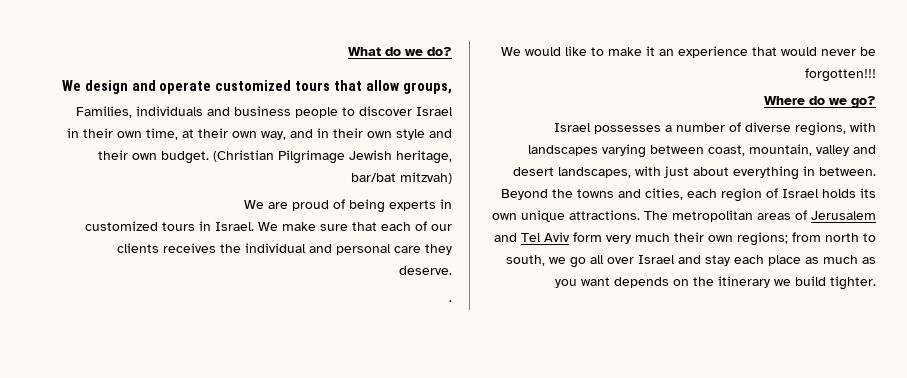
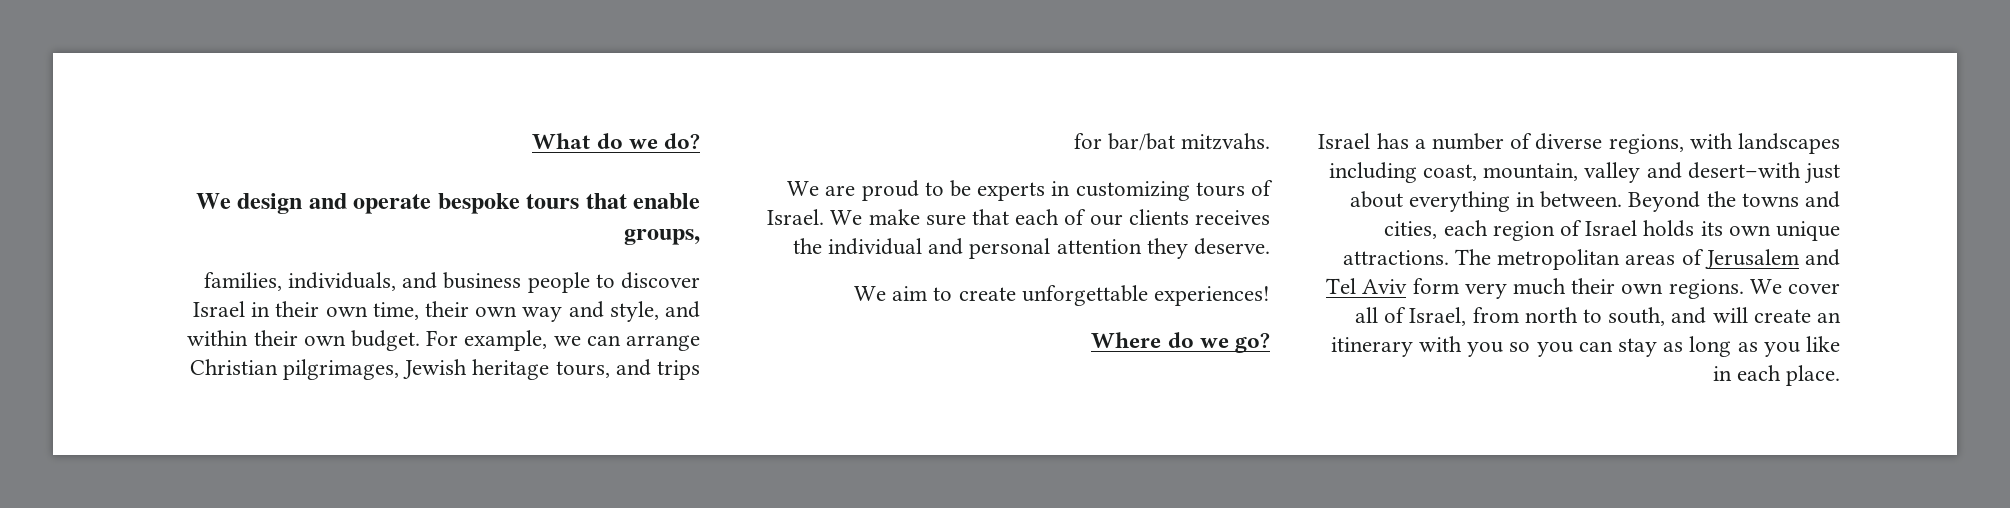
[215,80,292,91] customized -> [437,193,520,214] bespoke
[366,80,400,91] allow -> [633,193,700,209] enable
[76,106,203,118] Families, individuals -> [203,272,396,291] families, individuals,
[182,128,452,140] [98,150,452,164] [351,172,452,184] at their own way, and in their own style and their own budget. (Christian Pilgrimage Jewish heritage, bar/bat mitzvah) -> [424,301,700,322] [187,330,700,351] [189,359,700,380] [1073,133,1270,151] their own way and style, and within their own budget. For example, we can arrange Christian pilgrimages, Jewish heritage tours, and trips for bar/bat mitzvahs.
[333,199,385,213] of being -> [924,180,971,197] to be
[85,221,211,231] // customized tours in -> [1075,180,1273,201] customizing tours of
[394,246,421,253] care -> [1056,239,1142,254] attention
[449,300,452,302] [501,46,876,58] [805,68,876,82] // . // We would like to make it an experience that would never be forgotten!!! -> [853,285,1270,306] // We aim to create unforgettable experiences!
[594,125,661,134] possesses -> [1376,133,1409,149] has
[602,144,704,158] varying between -> [1328,162,1417,183] including
[513,166,661,178] desert landscapes, with -> [1687,162,1801,179] desert–with
[737,232,876,246] [506,255,876,268] [555,276,876,290] regions; from north to south, we go all over Israel and stay each place as much as you want depends on the itinerary we build tighter. -> [1668,279,1840,299] [1354,307,1841,326] [1330,336,1840,357] [1712,365,1840,386] regions. We cover all of Israel, from north to south, and will create an itinerary with you so you can stay as long as you like in each place.

